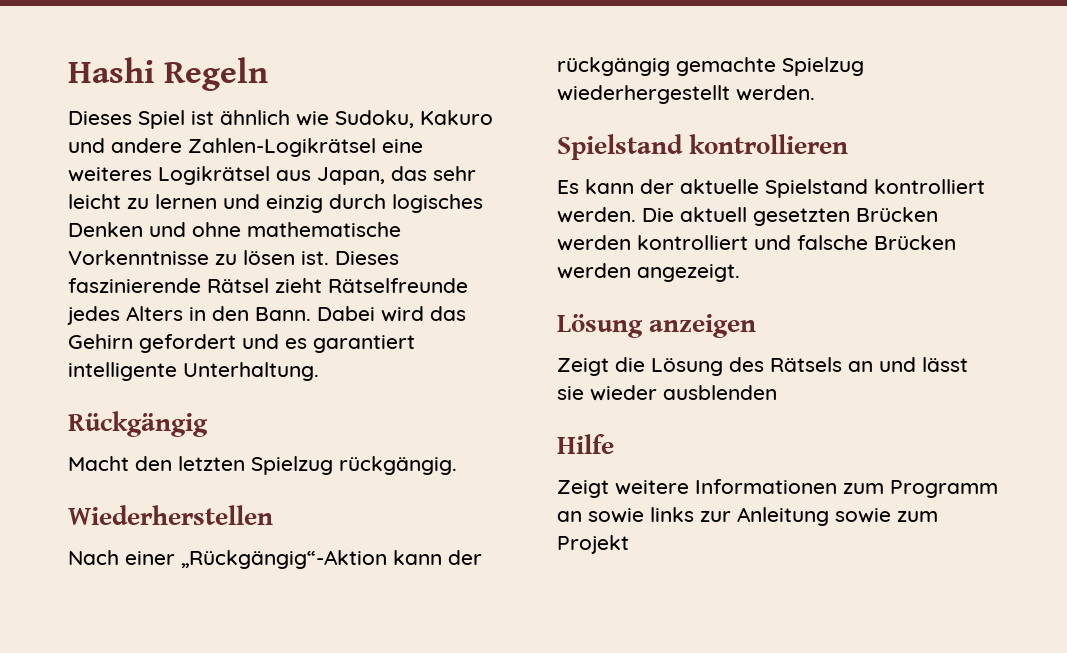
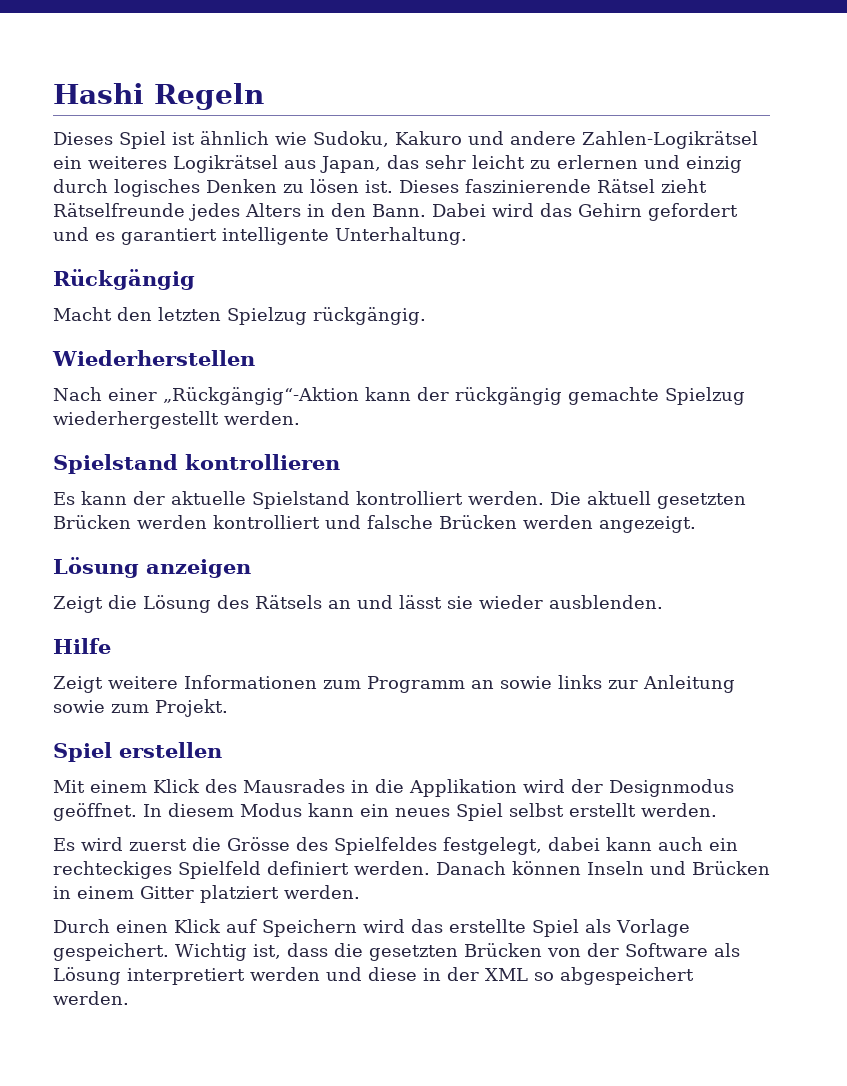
[382,139,423,153] eine -> [53,156,82,169] ein
[155,194,217,209] lernen -> [557,155,638,169] erlernen
[149,222,401,237] [68,250,209,265] und ohne mathematische Vorkenntnisse -> (277, 186) none
[663,385,777,400] ausblenden -> [549,595,663,609] ausblenden.
[557,535,629,554] Projekt -> [155,699,228,717] [53,742,222,762] [53,779,734,797] [53,803,717,821] [53,837,738,855] [53,861,770,879] [53,885,360,903] [53,919,690,937] [53,943,740,961] [53,967,694,985] [53,991,129,1005] Projekt. // Spiel erstellen // Mit einem Klick des Mausrades in die Applikation wird der Designmodus geöffnet. In diesem Modus kann ein neues Spiel selbst erstellt werden. // Es wird zuerst die Grösse des Spielfeldes festgelegt, dabei kann auch ein rechteckiges Spielfeld definiert werden. Danach können Inseln und Brücken in einem Gitter platziert werden. // Durch einen Klick auf Speichern wird das erstellte Spiel als Vorlage gespeichert. Wichtig ist, dass die gesetzten Brücken von der Software als Lösung interpretiert werden und diese in der XML so abgespeichert werden.

